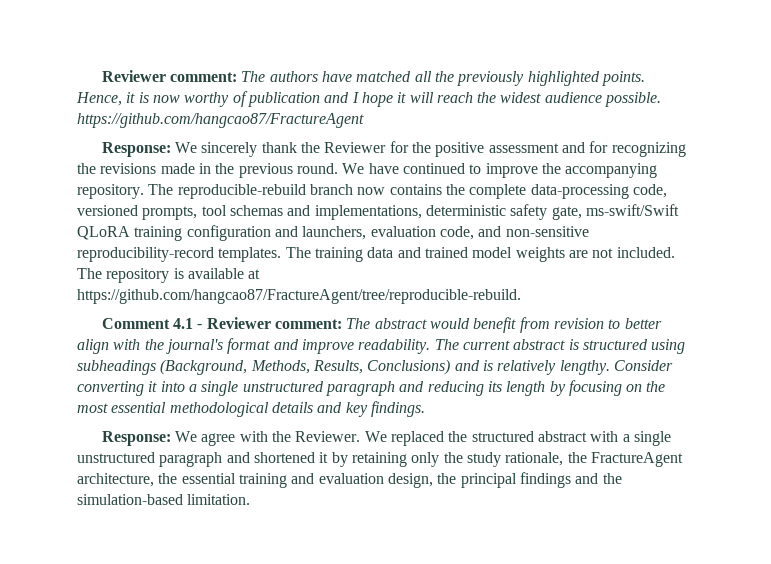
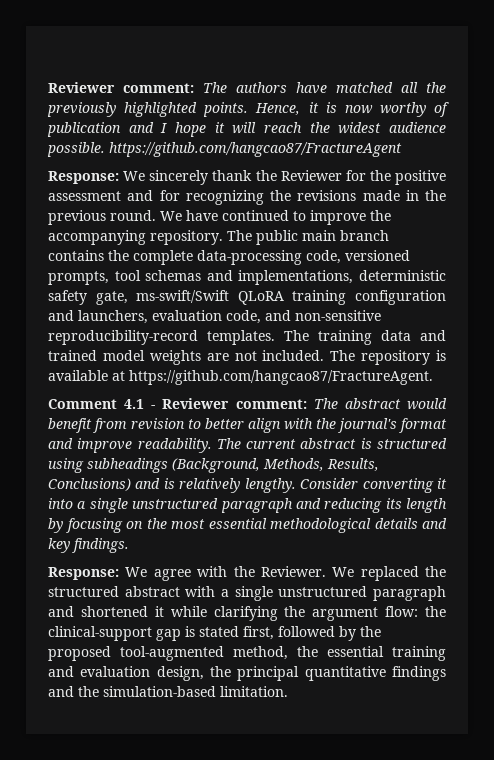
[177,184,386,199] reproducible-rebuild branch now -> [256,230,389,245] public main branch
[77,289,521,304] https://github.com/hangcao87/FractureAgent/tree/reproducible-rebuild. -> [129,370,433,385] https://github.com/hangcao87/FractureAgent.
[331,452,683,467] [77,473,154,487] by retaining only the study rationale, the FractureAgent architecture, -> [170,606,446,621] [48,626,381,641] [48,646,288,661] while clarifying the argument flow: the clinical-support gap is stated first, followed by the proposed tool-augmented method,
(517, 480) none -> [304,666,386,681] quantitative

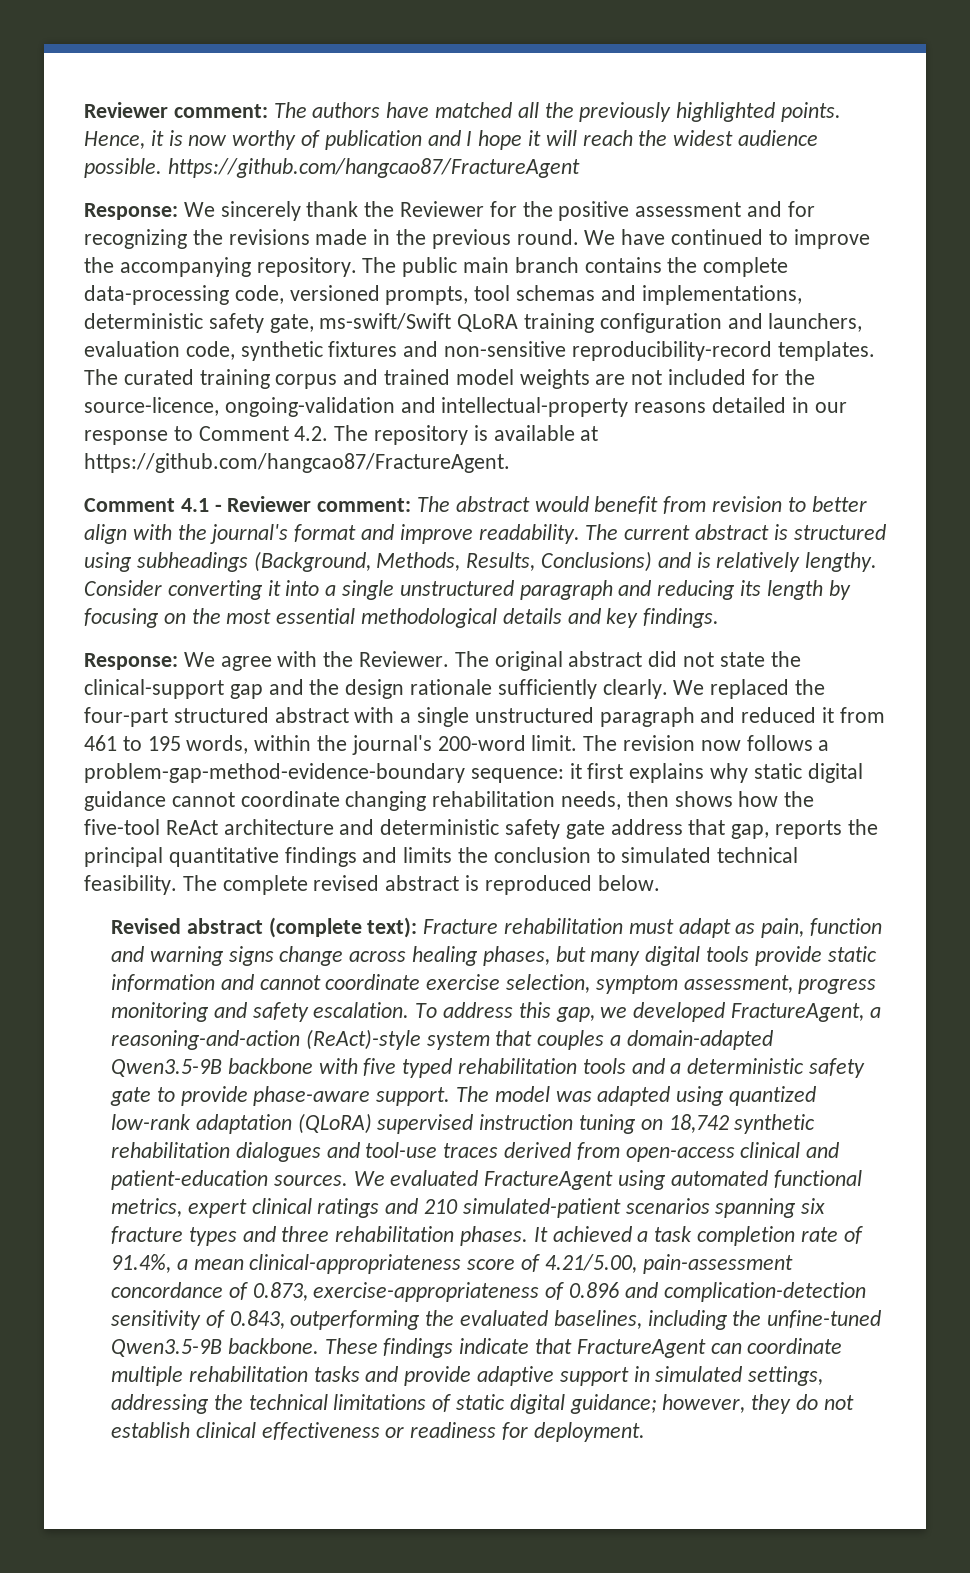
(261, 317) none -> [240,341,398,361] synthetic fixtures
[318,330,411,345] training data -> [123,369,338,389] curated training corpus
[262,350,325,361] included. -> [668,369,815,385] [84,397,847,417] [84,426,329,445] included for the source-licence, ongoing-validation and intellectual-property reasons detailed in our response to Comment 4.2.
(326, 571) none -> [454,651,801,671] [84,679,668,699] The original abstract did not state the clinical-support gap and the design rationale sufficiently clearly.
(446, 571) none -> [84,707,168,727] four-part
[80,606,446,621] [48,626,381,641] [48,646,446,661] [48,666,204,681] shortened it while clarifying the argument flow: the clinical-support gap is stated first, followed by the proposed tool-augmented method, the essential training and evaluation design, -> [741,707,885,723] [84,735,830,755] [84,763,863,783] [84,791,815,811] [84,819,843,839] reduced it from 461 to 195 words, within the journal's 200-word limit. The revision now follows a problem-gap-method-evidence-boundary sequence: it first explains why static digital guidance cannot coordinate changing rehabilitation needs, then shows how the five-tool ReAct architecture and deterministic safety gate address that gap, reports
[78,686,288,697] the simulation-based limitation. -> [403,847,799,863] [84,875,660,895] [111,917,883,938] [111,946,877,966] [111,974,877,994] [111,1002,881,1022] [111,1029,773,1050] [111,1058,866,1078] [110,1086,817,1106] [111,1113,816,1134] [111,1142,840,1162] [111,1170,862,1190] [111,1198,826,1218] [111,1226,863,1246] [111,1254,793,1274] [111,1282,866,1302] [111,1310,882,1330] [111,1338,843,1358] [111,1366,824,1386] [111,1394,854,1414] [111,1422,645,1442] limits the conclusion to simulated technical feasibility. The complete revised abstract is reproduced below. // Revised abstract (complete text): Fracture rehabilitation must adapt as pain, function and warning signs change across healing phases, but many digital tools provide static information and cannot coordinate exercise selection, symptom assessment, progress monitoring and safety escalation. To address this gap, we developed FractureAgent, a reasoning-and-action (ReAct)-style system that couples a domain-adapted Qwen3.5-9B backbone with five typed rehabilitation tools and a deterministic safety gate to provide phase-aware support. The model was adapted using quantized low-rank adaptation (QLoRA) supervised instruction tuning on 18,742 synthetic rehabilitation dialogues and tool-use traces derived from open-access clinical and patient-education sources. We evaluated FractureAgent using automated functional metrics, expert clinical ratings and 210 simulated-patient scenarios spanning six fracture types and three rehabilitation phases. It achieved a task completion rate of 91.4%, a mean clinical-appropriateness score of 4.21/5.00, pain-assessment concordance of 0.873, exercise-appropriateness of 0.896 and complication-detection sensitivity of 0.843, outperforming the evaluated baselines, including the unfine-tuned Qwen3.5-9B backbone. These findings indicate that FractureAgent can coordinate multiple rehabilitation tasks and provide adaptive support in simulated settings, addressing the technical limitations of static digital guidance; however, they do not establish clinical effectiveness or readiness for deployment.

